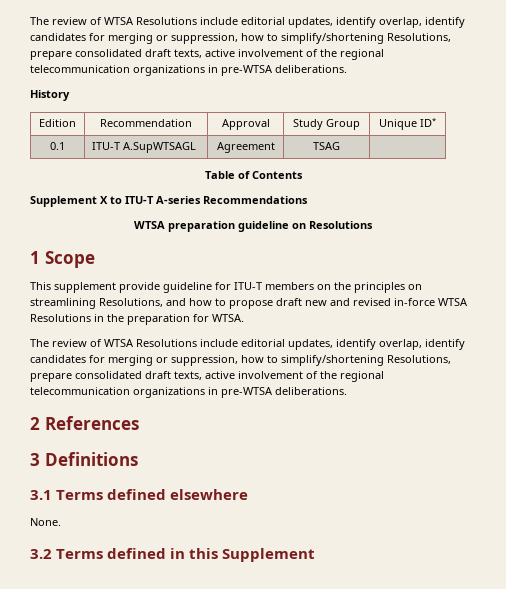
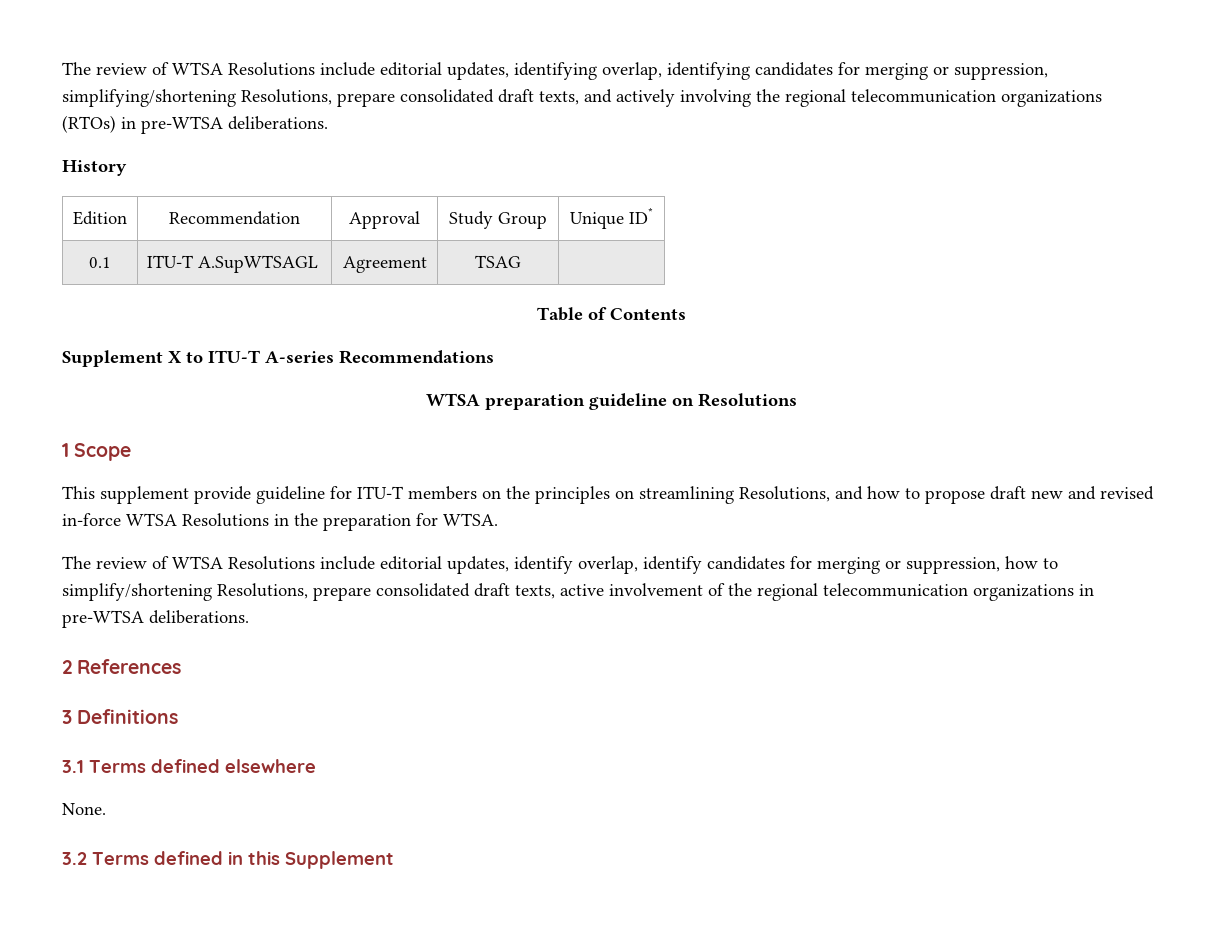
[30,17,465,28] [30,33,451,44] [30,49,384,60] [30,65,205,76] The review of WTSA Resolutions include editorial updates, identify overlap, identify candidates for merging or suppression, how to simplify/shortening Resolutions, prepare consolidated draft texts, active involvement of the regional telecommunication organizations -> [62,62,1048,80] [62,89,1102,107] [62,115,116,133] The review of WTSA Resolutions include editorial updates, identifying overlap, identifying candidates for merging or suppression, simplifying/shortening Resolutions, prepare consolidated draft texts, and actively involving the regional telecommunication organizations (RTOs)

